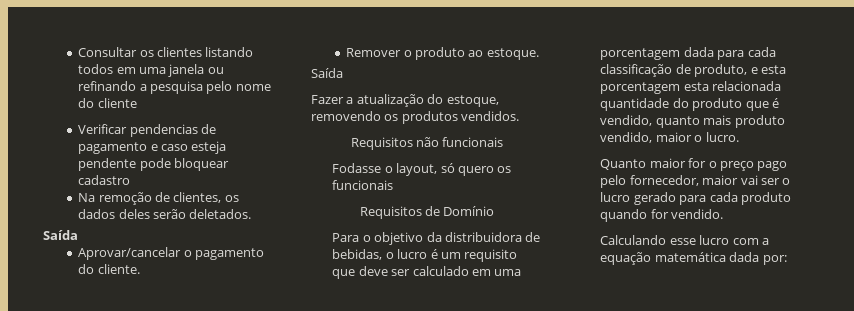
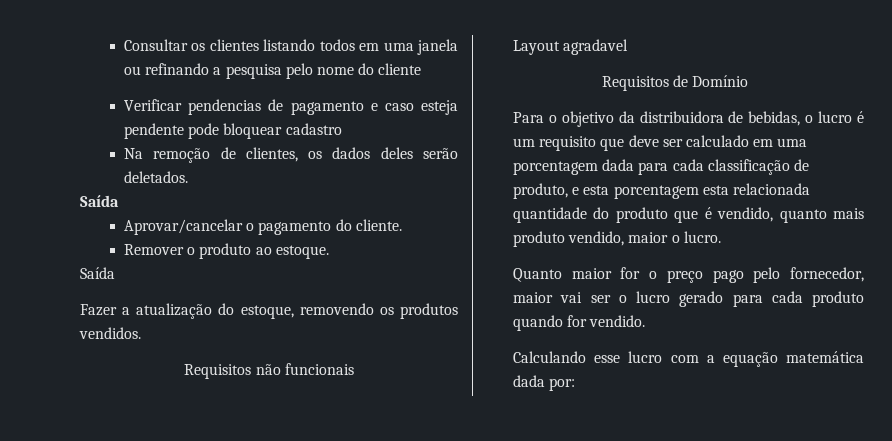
[332,163,512,176] [332,180,394,190] Fodasse o layout, só quero os funcionais -> [513,39,629,55] Layout agradavel

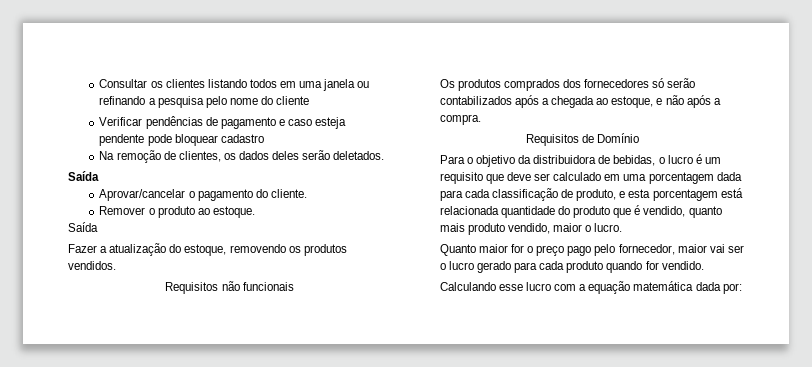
[188,99,262,115] pendencias -> [145,116,203,129] pendências
[513,39,629,55] Layout agradavel -> [439,78,696,91] [439,95,721,108] [439,114,481,125] Os produtos comprados dos fornecedores só serão contabilizados após a chegada ao estoque, e não após a compra.
[702,185,729,195] esta -> [720,188,743,198] está

